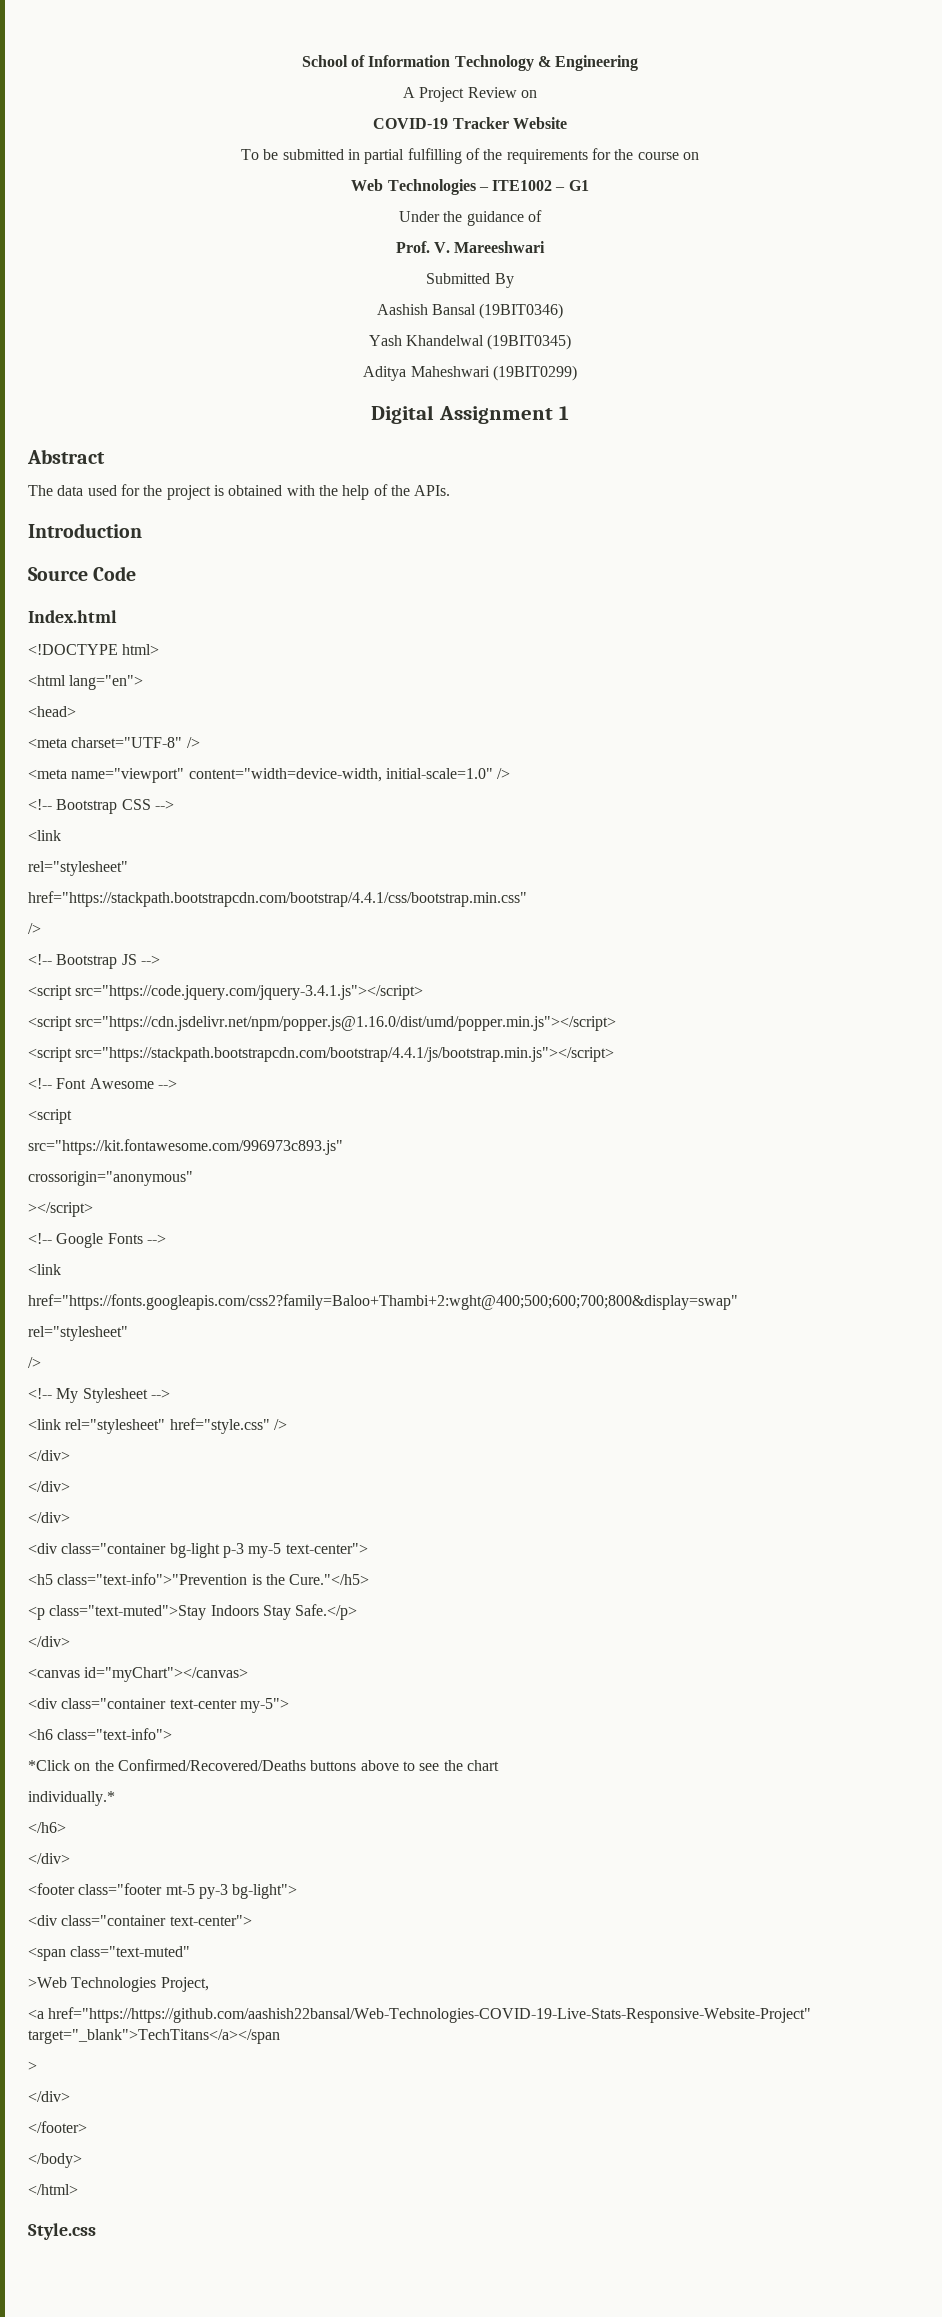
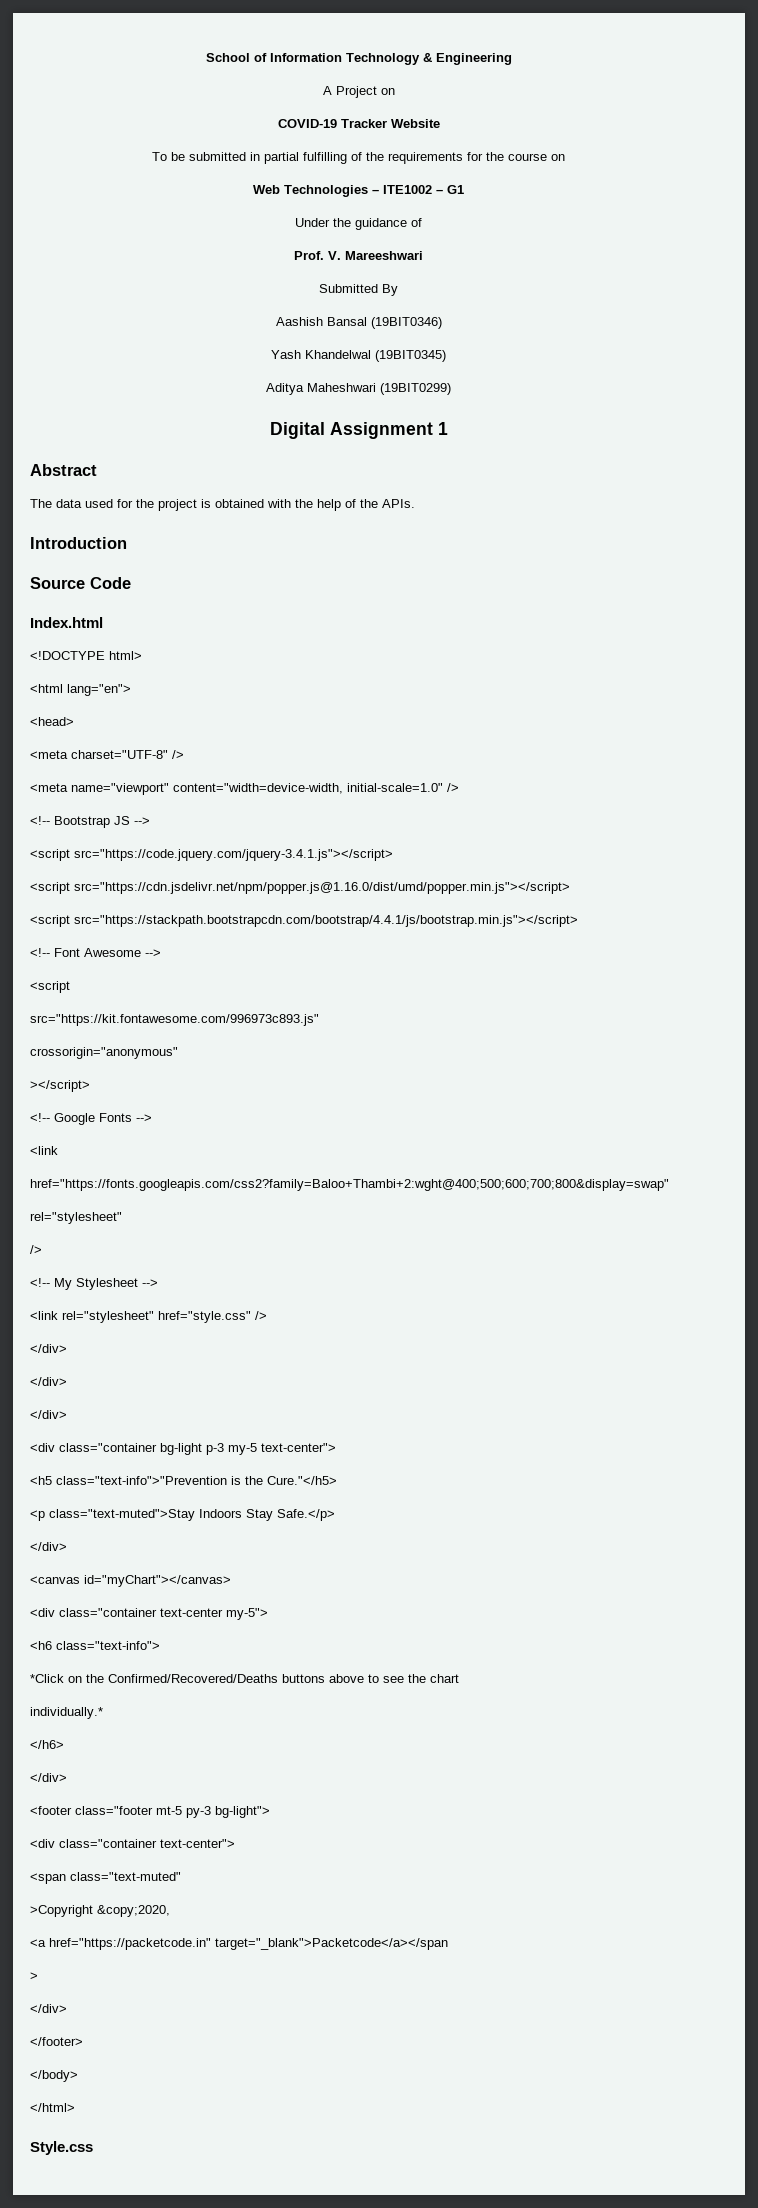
[467,87,517,98] Review -> (377, 92) none
[28,799,174,814] [28,830,61,841] [28,861,128,876] [28,891,527,907] [28,923,41,934] // <!-- Bootstrap CSS --> // <link // rel="stylesheet" // href="https://stackpath.bootstrapcdn.com/bootstrap/4.4.1/css/bootstrap.min.css" // /> -> (459, 787) none
[28,1977,209,1992] >Web Technologies Project, -> [30,1905,170,1917] >Copyright &copy;2020,
[48,2007,812,2023] [28,2029,280,2044] href="https://https://github.com/aashish22bansal/Web-Technologies-COVID-19-Live-Stats-Responsive-Website-Project" target="_blank">TechTitans</a></span -> [49,1938,448,1950] href="https://packetcode.in" target="_blank">Packetcode</a></span

